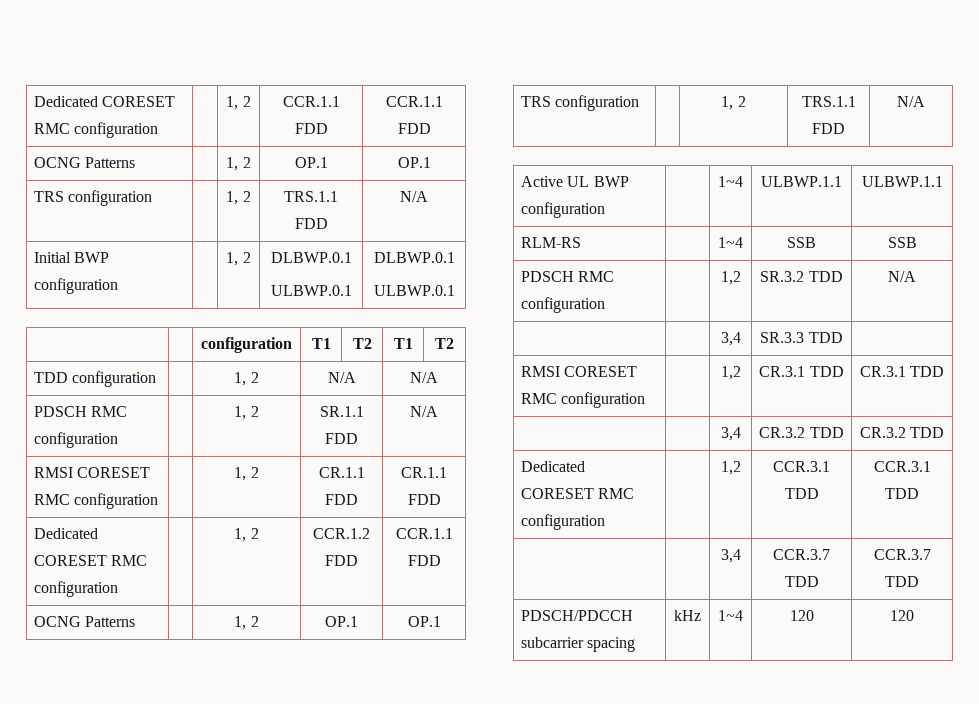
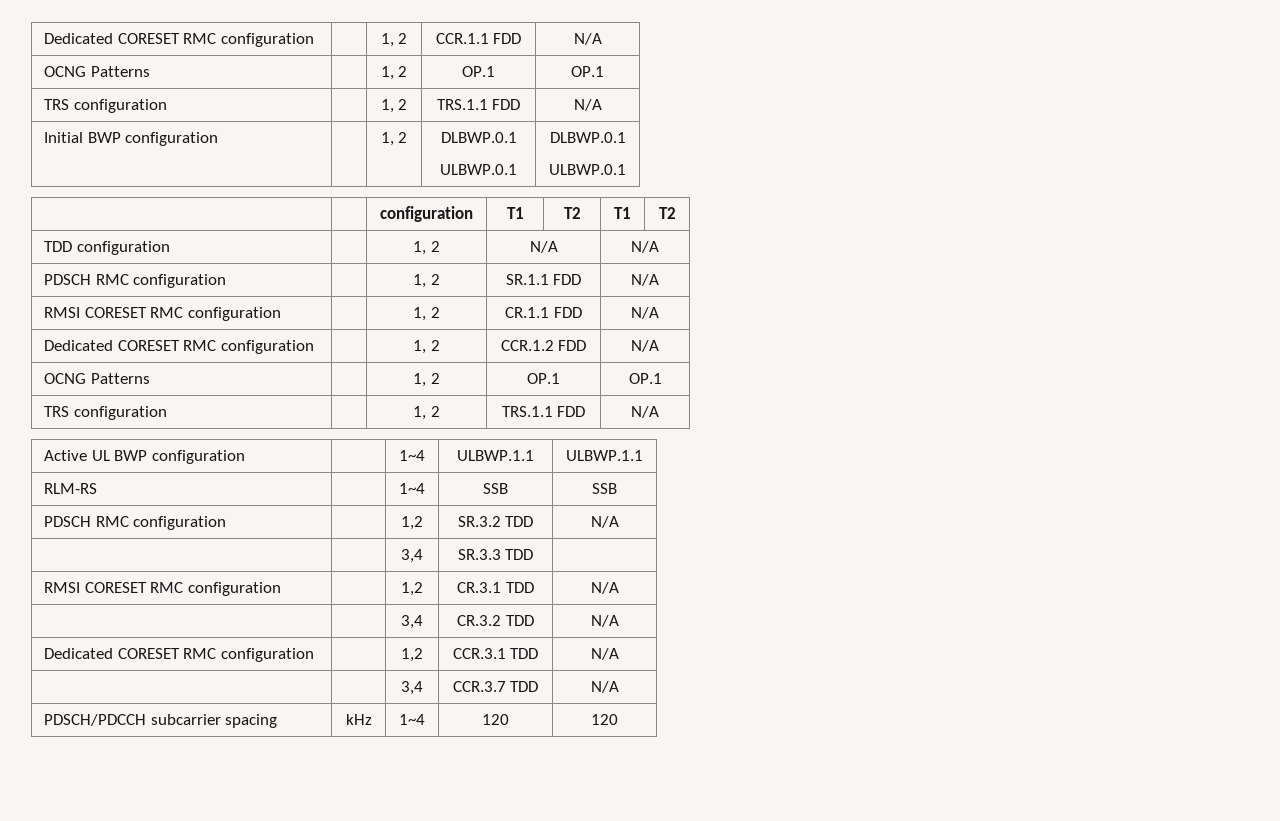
[385,96,443,107] [397,123,431,134] CCR.1.1 FDD -> [573,33,602,45] N/A
[401,467,447,478] [407,494,441,505] CR.1.1 FDD -> [631,307,659,319] N/A
[395,528,453,539] [407,555,441,566] CCR.1.1 FDD -> [631,340,659,352] N/A
[859,366,945,377] CR.3.1 TDD -> [590,582,619,594] N/A
[859,427,945,438] CR.3.2 TDD -> [590,615,619,627] N/A
[873,461,931,472] [885,488,919,499] CCR.3.1 TDD -> [590,648,619,660] N/A
[873,549,931,560] [885,576,919,587] CCR.3.7 TDD -> [590,681,619,693] N/A

